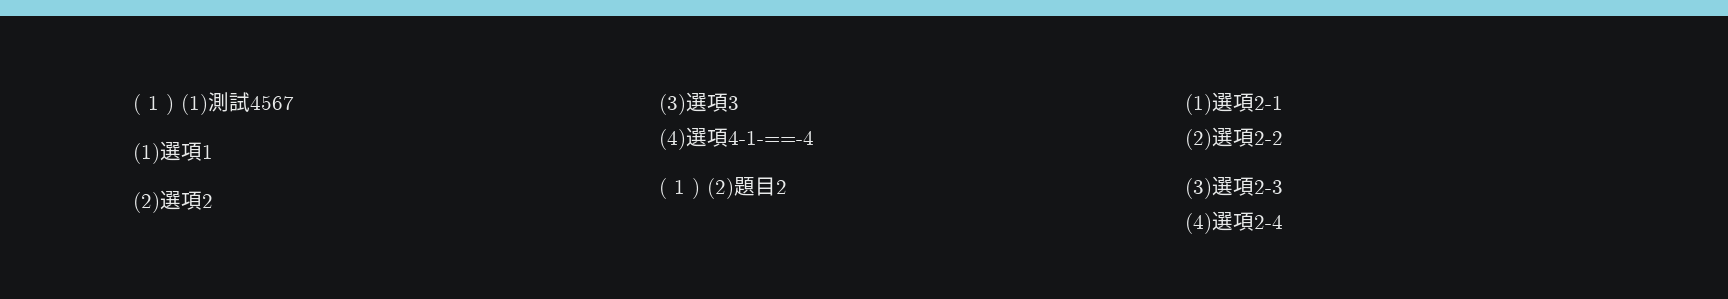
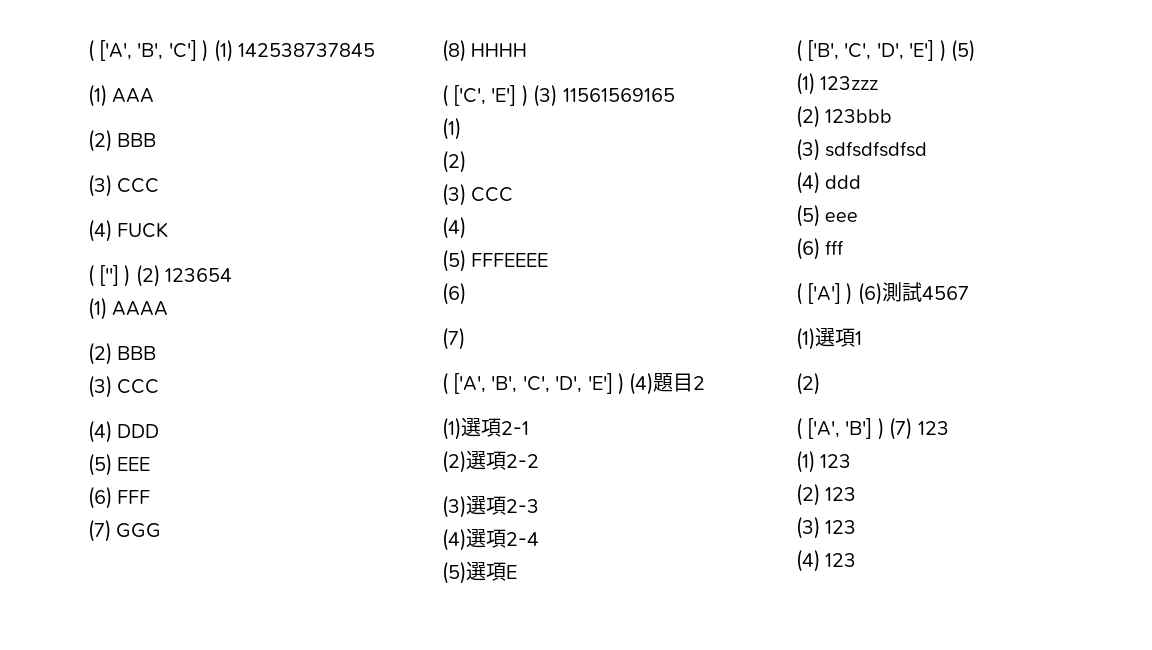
[132,92,294,115] [132,141,213,164] [132,190,213,213] [658,92,739,115] [658,127,814,150] [658,178,685,199] ( 1 ) (1)測試4567 // (1)選項1 // (2)選項2 // (3)選項3 // (4)選項4-1-==-4 // ( 1 -> [87,39,376,62] [87,84,155,107] [87,129,157,152] [87,174,160,197] [87,219,169,242] [87,264,120,287] ( ['A', 'B', 'C'] ) (1) 142538737845 // (1) AAA // (2) BBB // (3) CCC // (4) FUCK // ( ['']
(734, 188) none -> [165,268,233,282] [87,297,169,320] [87,342,157,365] [87,375,160,398] [87,420,160,443] [87,453,151,476] [87,486,151,509] [87,519,162,542] [441,39,528,62] [441,84,675,107] [441,117,461,140] [441,150,466,173] [441,183,514,206] [441,216,466,239] [441,249,549,272] [441,282,466,305] [441,327,465,350] [441,372,654,395] 123654 // (1) AAAA // (2) BBB // (3) CCC // (4) DDD // (5) EEE // (6) FFF // (7) GGG // (8) HHHH // ( ['C', 'E'] ) (3) 11561569165 // (1) // (2) // (3) CCC // (4) // (5) FFFEEEE // (6) // (7) // ( ['A', 'B', 'C', 'D', 'E'] ) (4)
(1283, 222) none -> [441,561,517,584] [795,39,976,62] [795,72,879,95] [795,105,893,128] [795,138,928,161] [795,171,862,194] [795,204,859,227] [795,237,845,260] [795,282,969,305] [795,327,862,350] [795,372,820,395] [795,417,949,440] [795,450,852,473] [795,483,857,506] [795,516,857,539] [795,549,857,572] // (5)選項E // ( ['B', 'C', 'D', 'E'] ) (5) // (1) 123zzz // (2) 123bbb // (3) sdfsdfsdfsd // (4) ddd // (5) eee // (6) fff // ( ['A'] ) (6)測試4567 // (1)選項1 // (2) // ( ['A', 'B'] ) (7) 123 // (1) 123 // (2) 123 // (3) 123 // (4) 123

